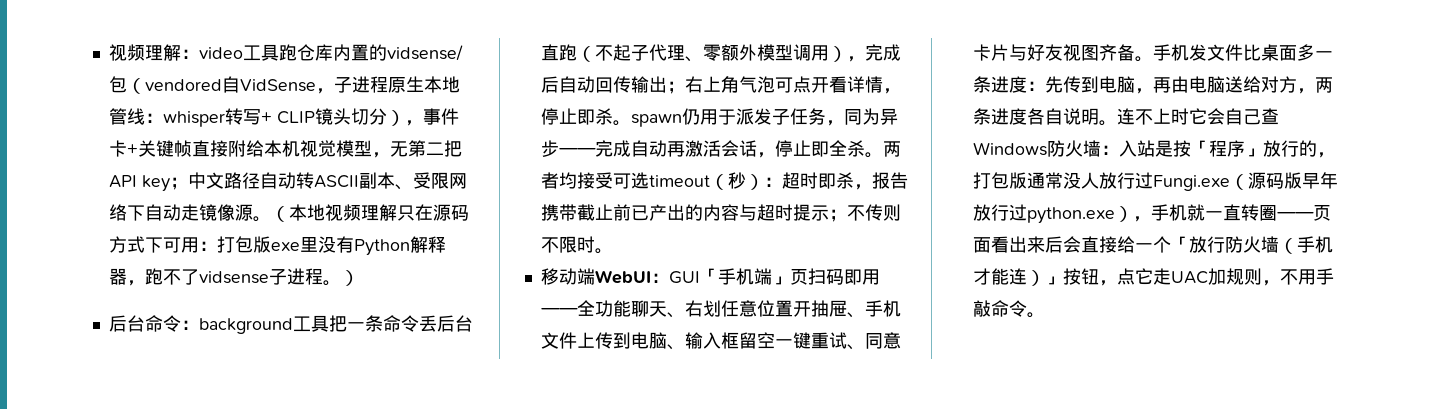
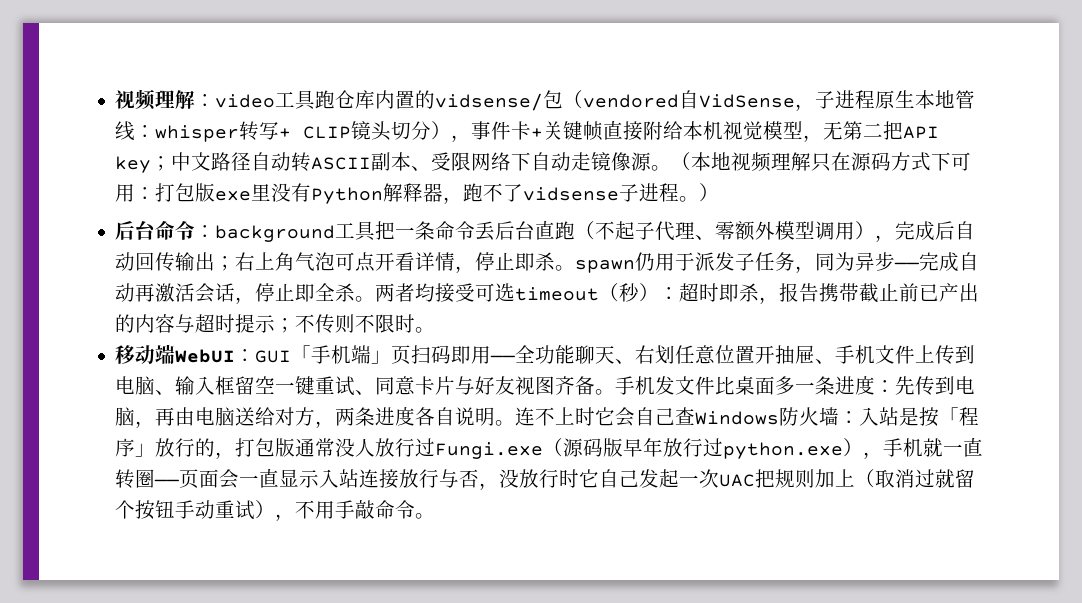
[990,236,1333,254] [972,268,1262,286] 看出来后会直接给一个「放行防火墙（手机才能连）」按钮，点它走UAC加规则 -> [219,468,976,490] [115,500,276,520] 会一直显示入站连接放行与否，没放行时它自己发起一次UAC把规则加上（取消过就留个按钮手动重试）

